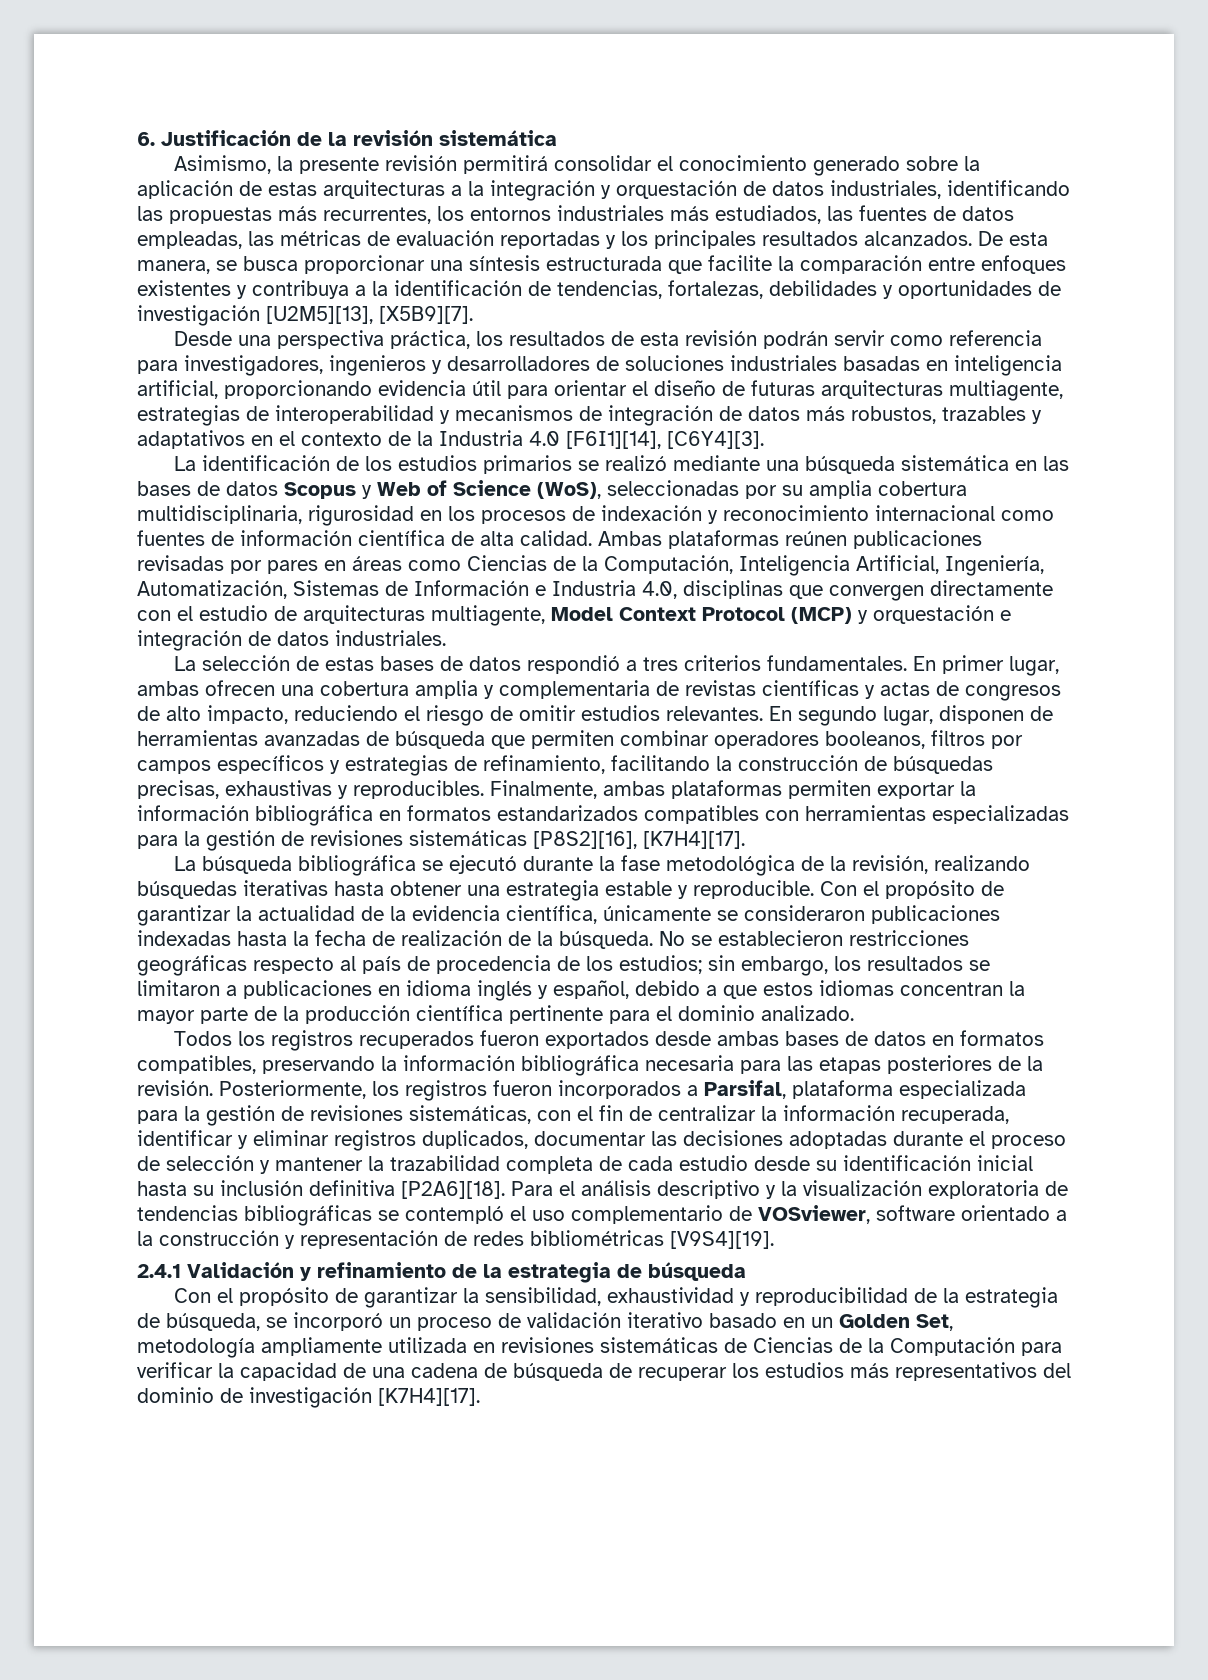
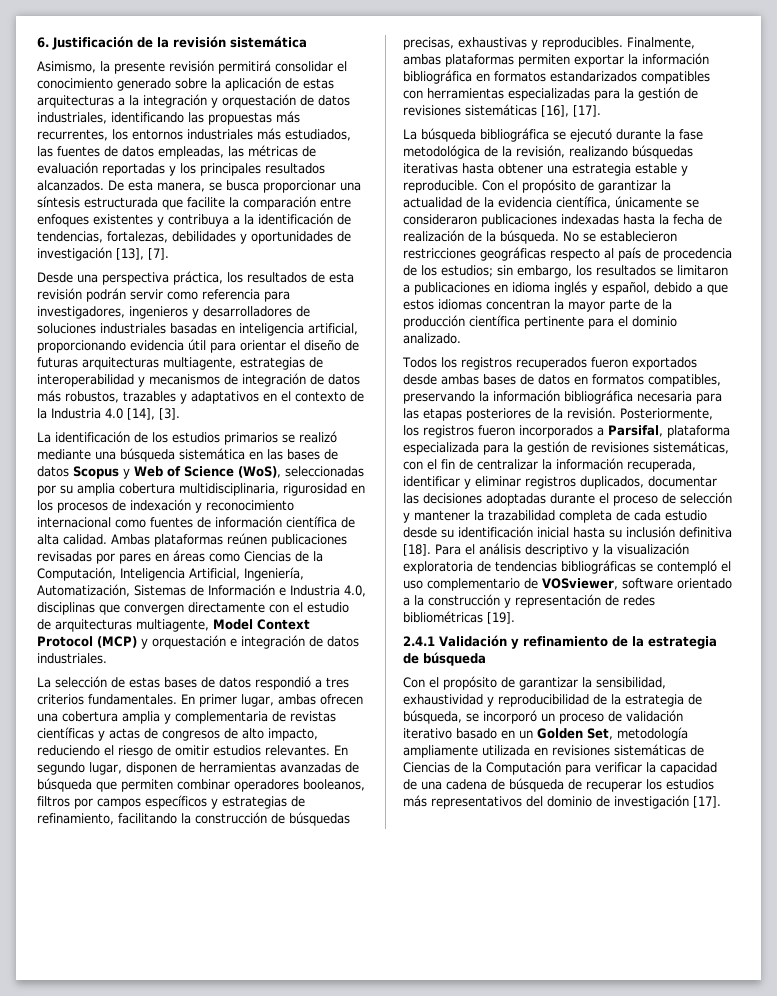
[266,306,473,324] [U2M5][13], [X5B9][7]. -> [116,248,169,260] [13], [7].
[566,431,764,449] [F6I1][14], [C6Y4][3]. -> [127,408,180,420] [14], [3].
[533,831,745,849] [P8S2][16], [K7H4][17]. -> [541,105,601,117] [16], [17].
[401,1181,505,1199] [P2A6][18]. -> [403,544,431,556] [18].
[670,1231,774,1249] [V9S4][19]. -> [487,612,515,624] [19].
[378,1388,480,1406] [K7H4][17]. -> [693,796,721,808] [17].

